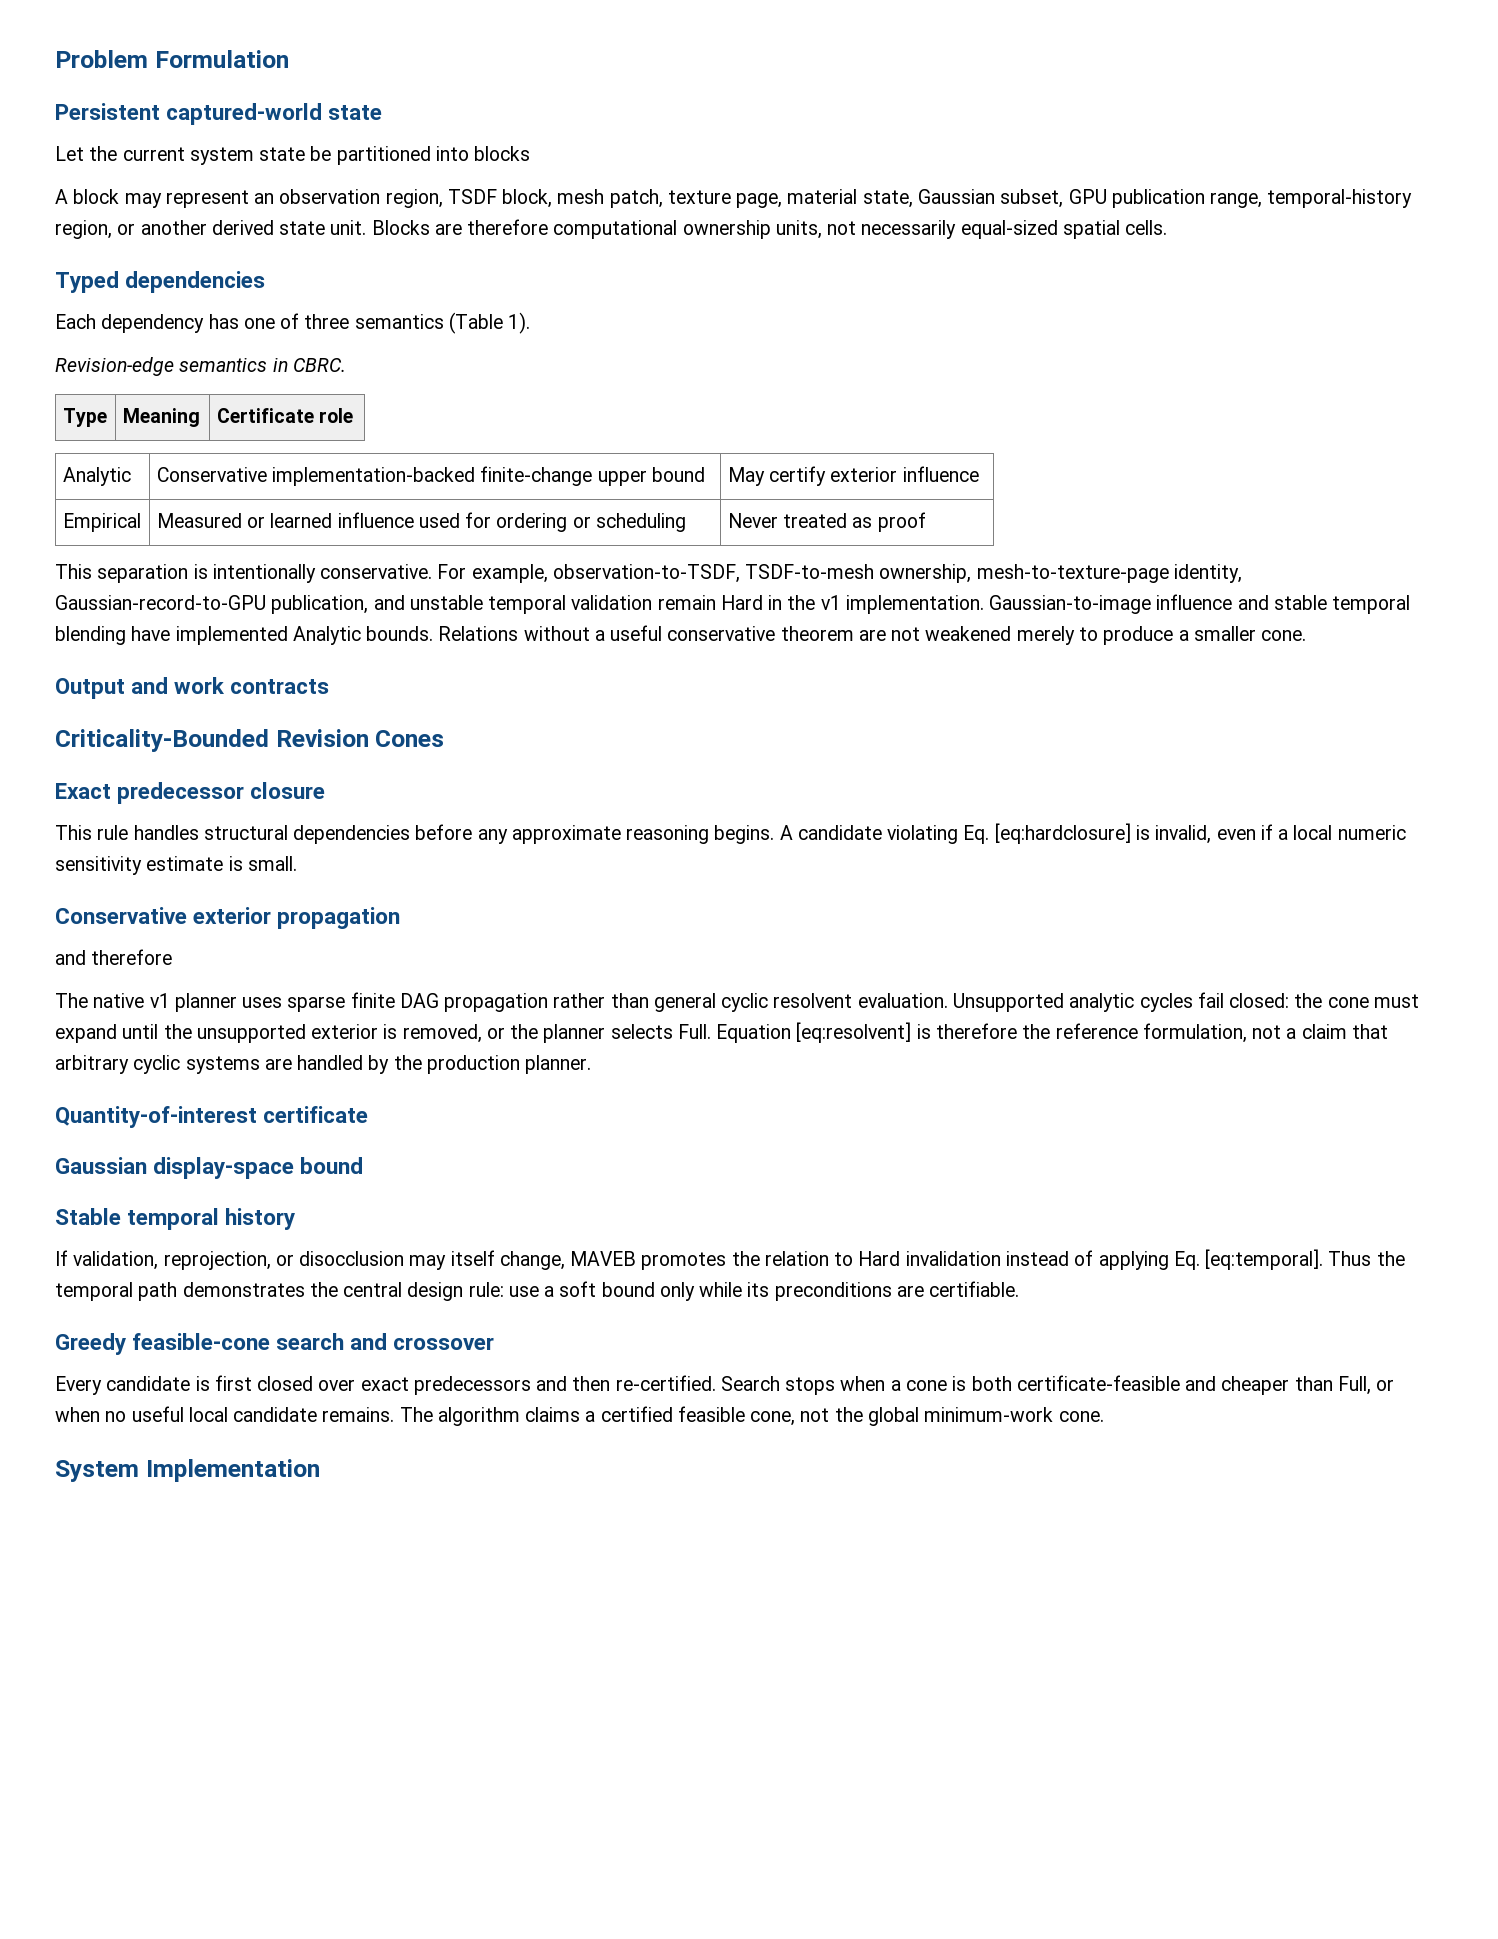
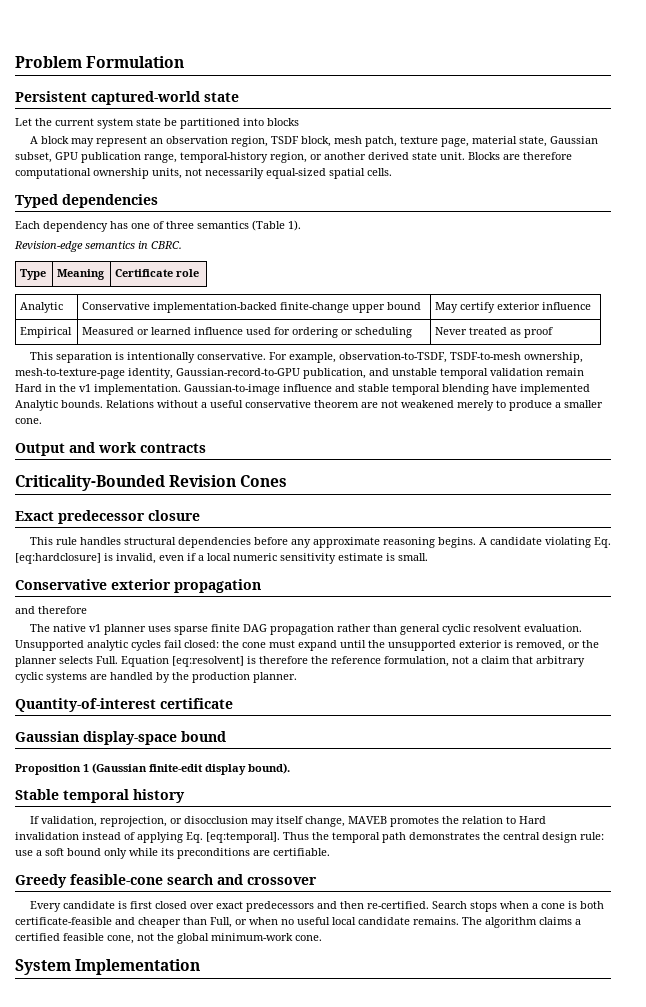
(364, 1165) none -> [15,763,290,775] // Proposition 1 (Gaussian finite-edit display bound).

